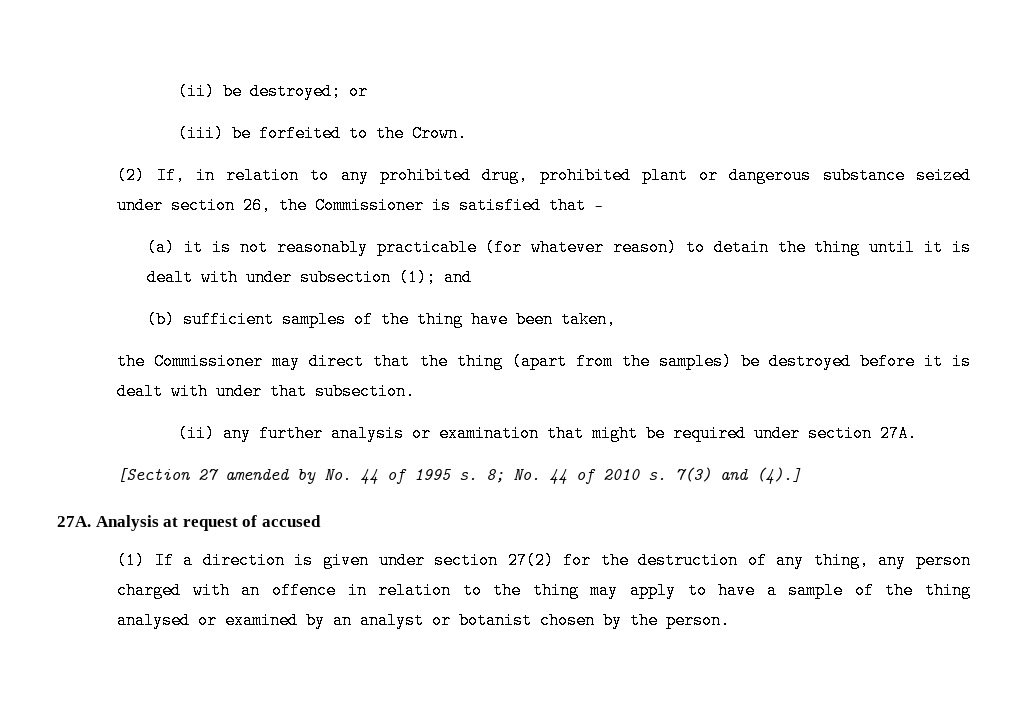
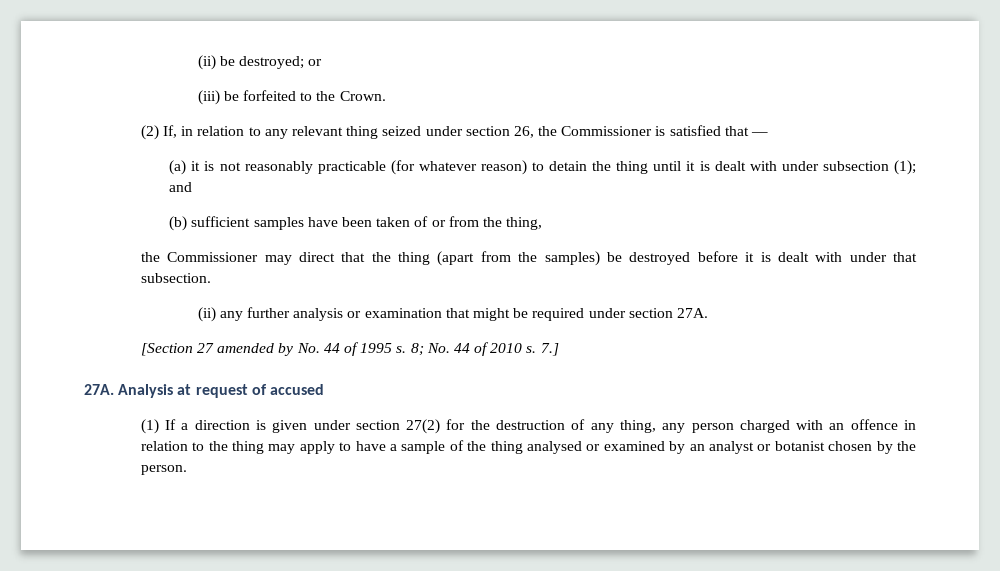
[379,167,905,184] prohibited drug, prohibited plant or dangerous substance -> [291,126,379,139] relevant thing
[354,311,617,328] of the thing have been taken, -> [307,216,543,230] have been taken of or from the thing,
[675,467,802,485] 7(3) and (4).] -> [540,343,559,356] 7.]

